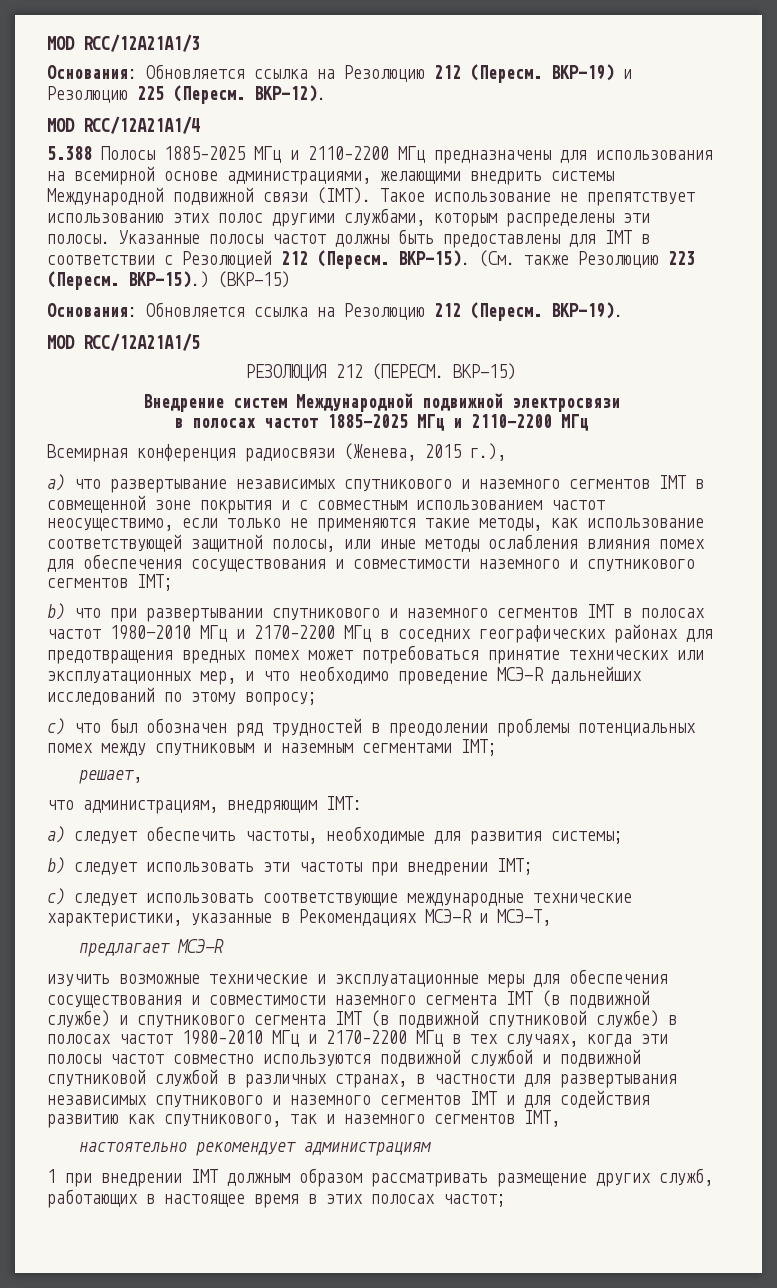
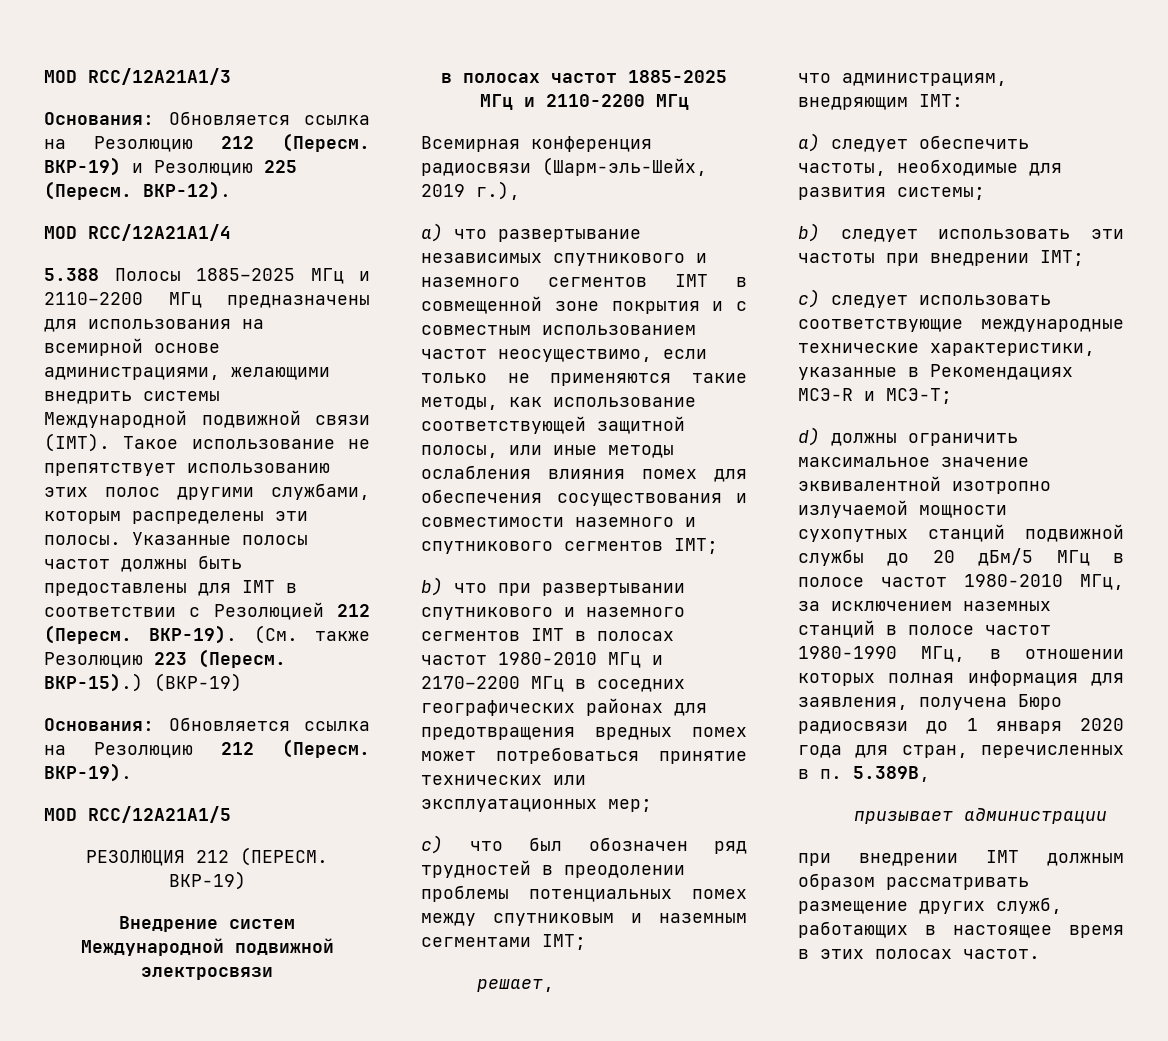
[398,250,470,267] ВКР-15). -> [149,625,237,644] ВКР-19).
[218,271,290,288] (ВКР-15) -> [154,673,242,692] (ВКР-19)
[453,363,516,380] ВКР-15) -> [168,871,246,890] ВКР-19)
[344,443,461,461] (Женева, 2015 -> [542,157,707,176] [421,184,465,197] (Шарм-эль-Шейх, 2019
[200,666,642,685] [47,687,317,706] мер, и что необходимо проведение МСЭ-R дальнейших исследований по этому вопросу; -> [608,799,652,812] мер;
[497,909,551,926] [79,939,225,957] [47,969,668,988] [47,990,650,1008] [47,1010,677,1028] [47,1030,668,1047] [47,1049,641,1067] [47,1069,677,1088] [47,1090,650,1108] [47,1110,560,1128] [79,1142,432,1156] [47,1169,56,1183] МСЭ-Т, // предлагает МСЭ-R // изучить возможные технические и эксплуатационные меры для обеспечения сосуществования и совместимости наземного сегмента IMT (в подвижной службе) и спутникового сегмента IMT (в подвижной спутниковой службе) в полосах частот 1980–2010 МГц и 2170–2200 МГц в тех случаях, когда эти полосы частот совместно используются подвижной службой и подвижной спутниковой службой в различных странах, в частности для развертывания независимых спутникового и наземного сегментов IMT и для содействия развитию как спутникового, так и наземного сегментов IMT, // настоятельно рекомендует администрациям // 1 -> [886,388,952,404] [798,427,1018,446] [798,457,1029,467] [798,476,1051,494] [798,500,1007,518] [798,524,1124,542] [798,548,1124,566] [798,574,1124,590] [798,601,1051,611] [798,620,1051,638] [798,646,1124,662] [798,670,1124,686] [798,694,1062,710] [798,718,1124,734] [798,745,1124,758] [798,766,930,782] [854,807,1108,824] МСЭ-Т; // d) должны ограничить максимальное значение эквивалентной изотропно излучаемой мощности сухопутных станций подвижной службы до 20 дБм/5 МГц в полосе частот 1980−2010 МГц, за исключением наземных станций в полосе частот 1980−1990 МГц, в отношении которых полная информация для заявления, получена Бюро радиосвязи до 1 января 2020 года для стран, перечисленных в п. 5.389B, // призывает администрации //
[443,1194,506,1207] частот; -> [963,949,1040,959] частот.

